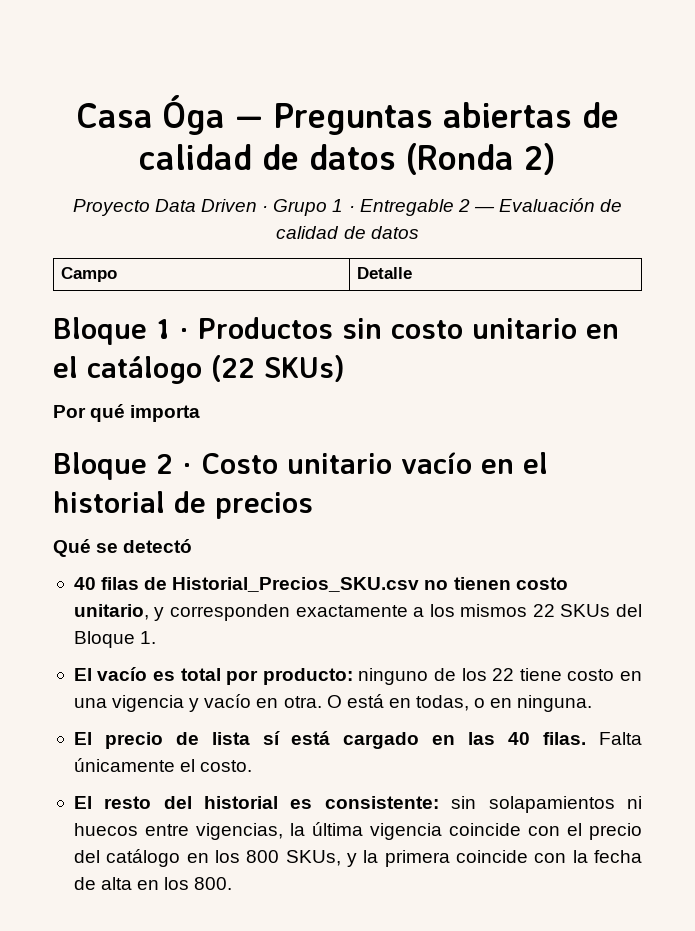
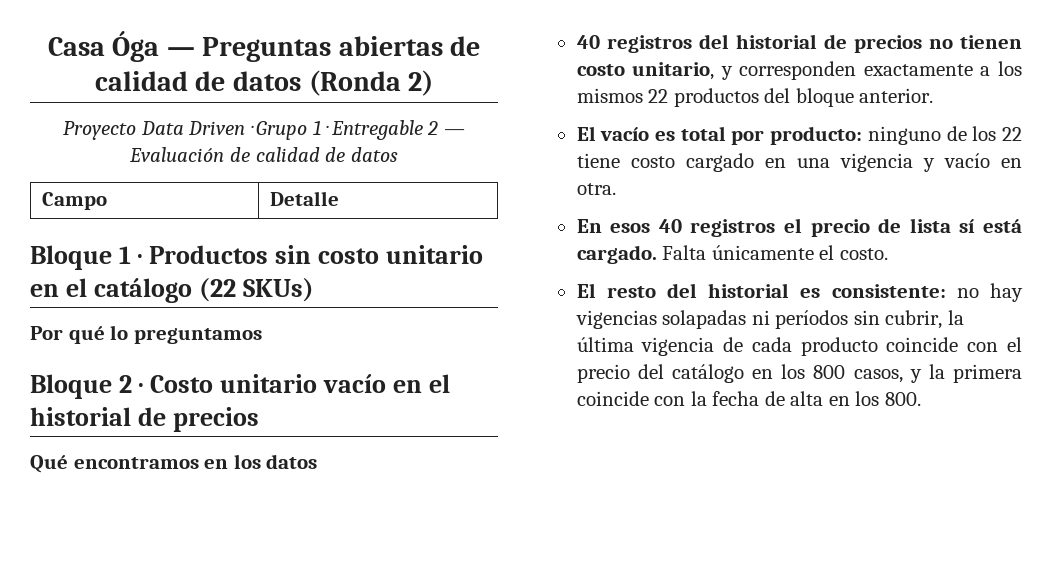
[130,405,201,422] importa -> [110,325,262,344] lo preguntamos
[96,539,193,553] [73,577,420,592] se detectó // 40 filas de Historial_Precios_SKU.csv -> [73,454,318,469] [576,34,922,53] encontramos en los datos // 40 registros del historial de precios
[560,604,643,617] [73,631,157,648] SKUs del Bloque 1. -> [673,88,934,107] productos del bloque anterior.
(615, 675) none -> [685,153,754,172] cargado
[326,694,593,712] [73,732,92,745] O está en todas, o en ninguna. // El -> [576,218,802,237] // En esos 40 registros el
[343,732,587,749] cargado en las 40 filas. -> [576,245,657,264] cargado.
[451,796,642,813] [73,822,442,840] sin solapamientos ni huecos entre vigencias, la última vigencia -> [956,283,1023,302] [575,310,964,329] [576,337,878,356] no hay vigencias solapadas ni períodos sin cubrir, la última vigencia de cada producto
[285,850,341,866] SKUs, -> [853,369,903,383] casos,

